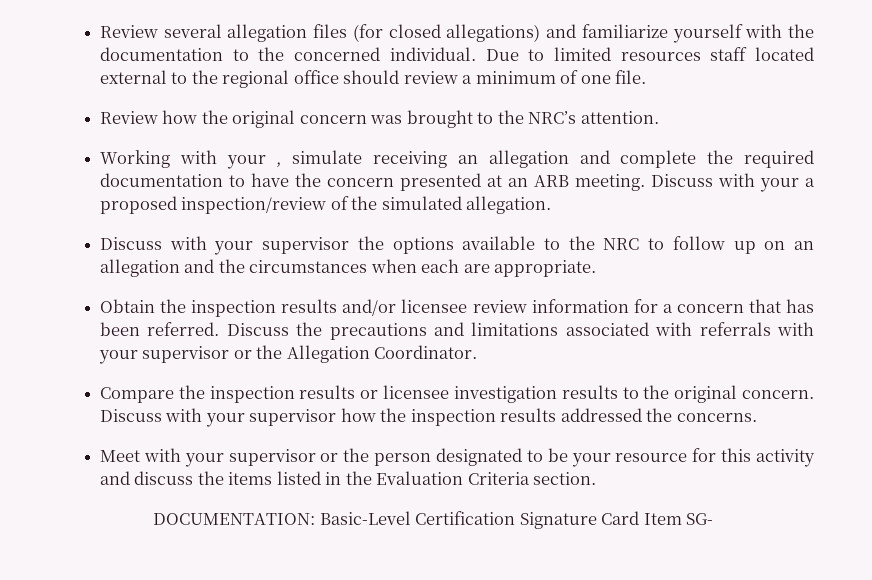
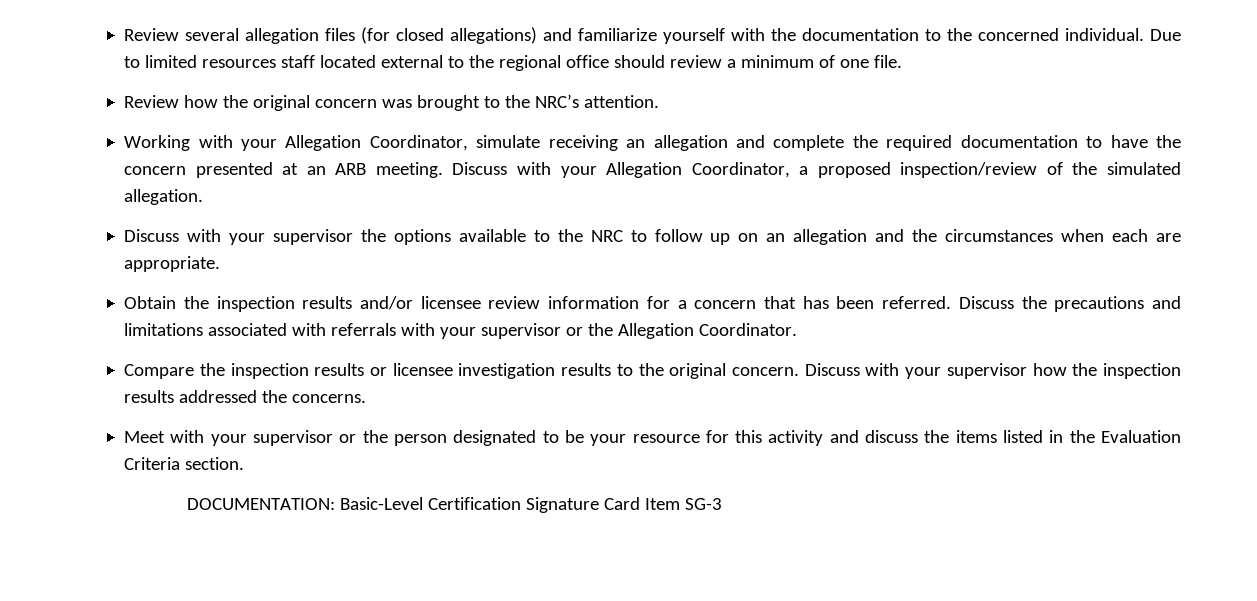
[276,162,282,167] , -> [285,135,468,151] Allegation Coordinator,
(800, 185) none -> [606,162,790,178] Allegation Coordinator,
[686,513,714,525] SG- -> [684,498,722,510] SG-3

